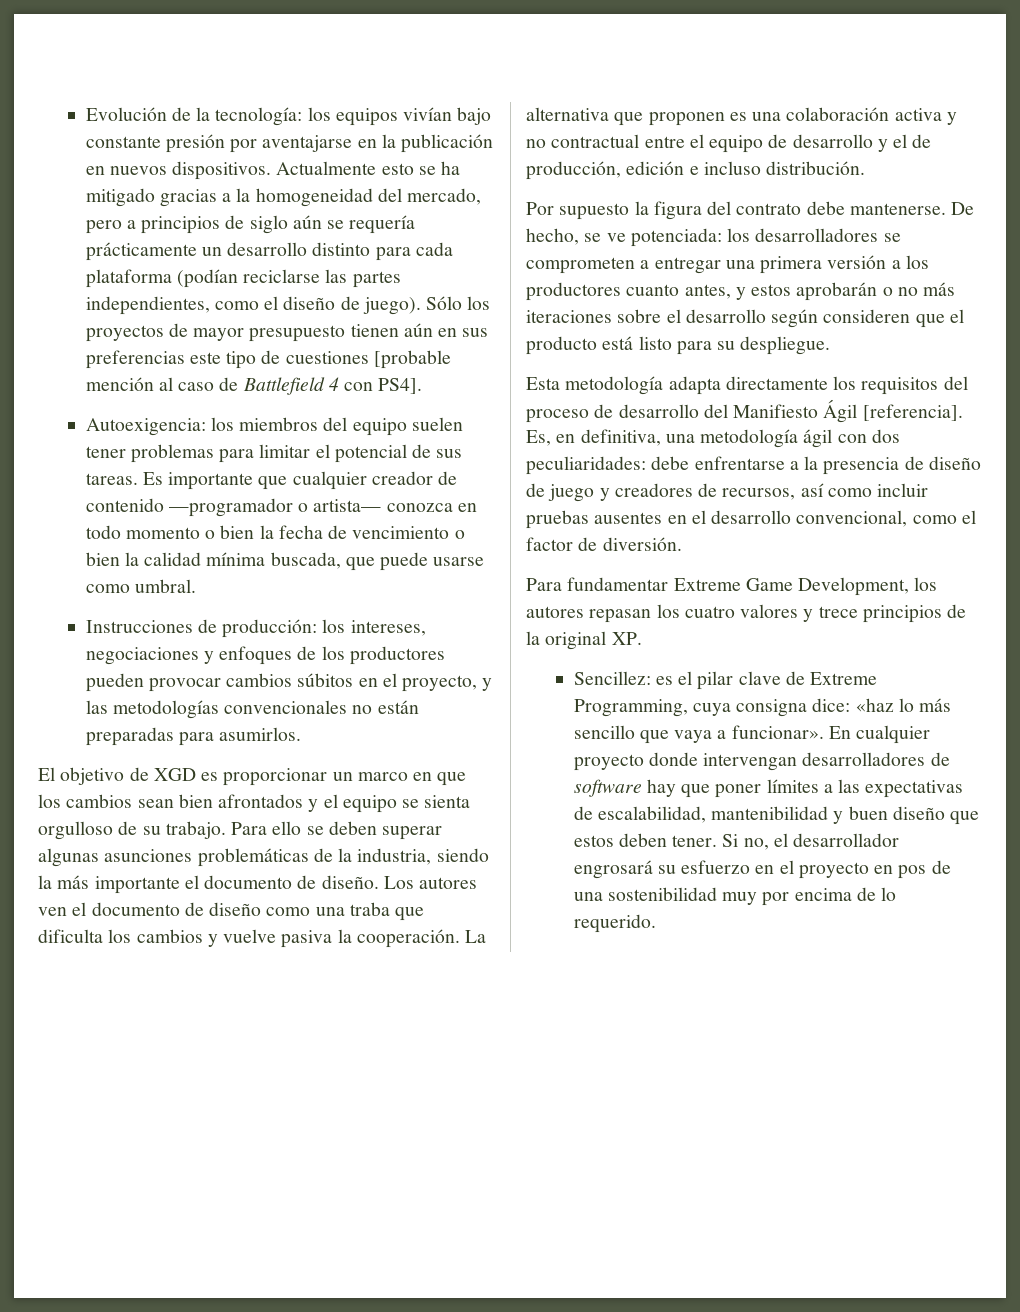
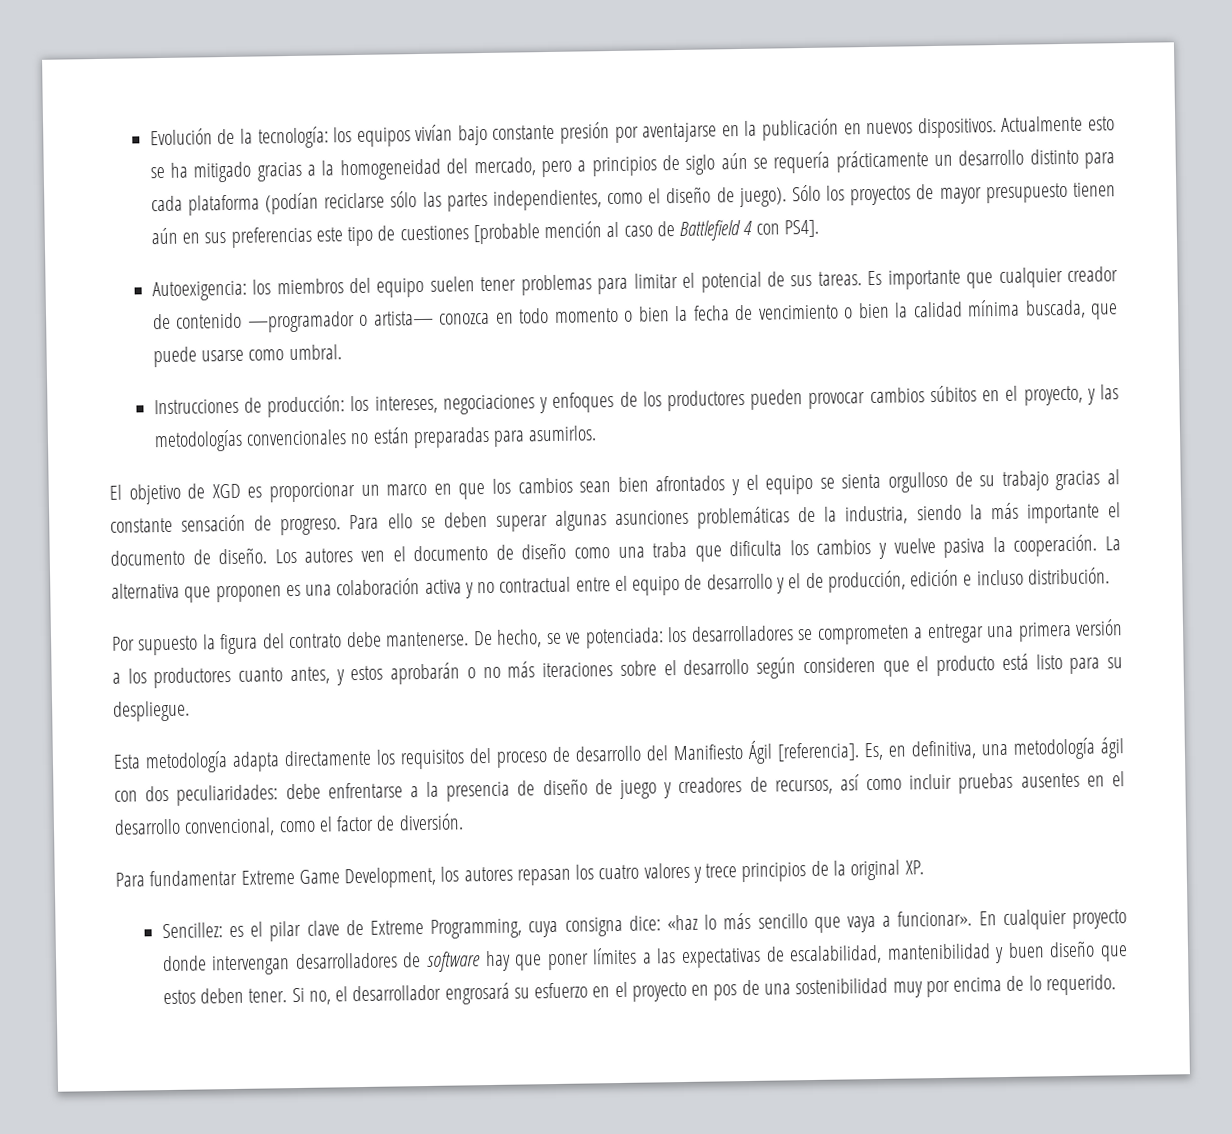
(321, 276) none -> [390,191,418,208] sólo
[165,821,226,839] trabajo. -> [1001,469,1121,491] [110,514,342,536] trabajo gracias al constante sensación de progreso.

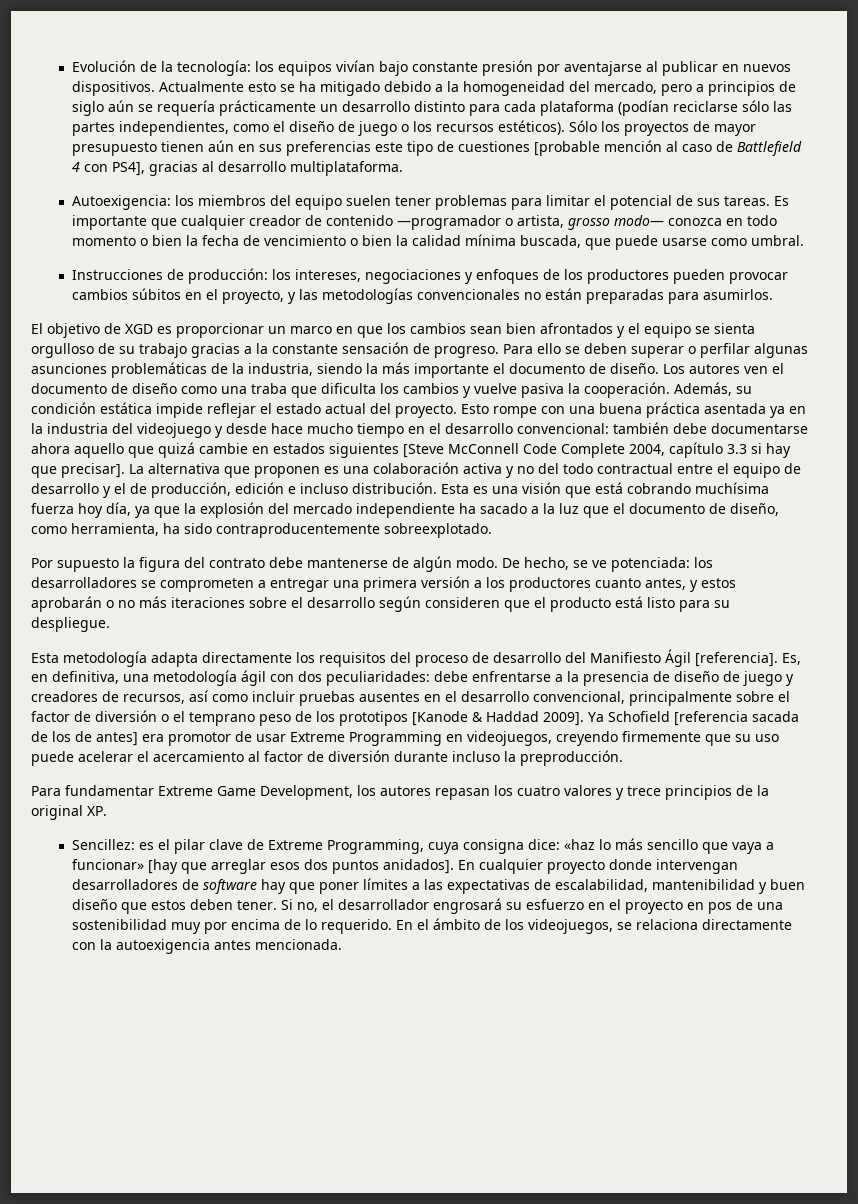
[721,118,840,141] en la publicación -> [645,61,718,76] al publicar
[256,161,302,182] gracias -> [383,81,431,92] debido
[738,187,787,208] juego). -> [357,120,565,136] juego o los recursos estéticos).
[783,219,819,238] PS4]. -> [111,161,403,176] PS4], gracias al desarrollo multiplataforma.
[373,310,434,326] artista— -> [516,215,664,230] artista, grosso modo—
[1107,469,1121,485] al -> [244,343,268,354] a la
(548, 523) none -> [688,343,750,358] o perfilar
(1098, 545) none -> [674,382,752,396] [31,402,806,418] [31,422,808,438] [31,442,791,458] [31,463,125,478] Además, su condición estática impide reflejar el estado actual del proyecto. Esto rompe con una buena práctica asentada ya en la industria del videojuego y desde hace mucho tiempo en el desarrollo convencional: también debe documentarse ahora aquello que quizá cambie en estados siguientes [Steve McConnell Code Complete 2004, capítulo 3.3 si hay que precisar].
(496, 587) none -> [538,463,593,474] del todo
(1110, 576) none -> [441,482,769,498] [31,502,779,518] [31,523,492,538] Esta es una visión que está cobrando muchísima fuerza hoy día, ya que la explosión del mercado independiente ha sacado a la luz que el documento de diseño, como herramienta, ha sido contraproducentemente sobreexplotado.
[385,631,470,647] mantenerse. -> [307,556,498,572] mantenerse de algún modo.
[278,820,316,833] como -> [629,691,774,706] principalmente sobre
[398,813,464,831] diversión. -> [95,710,799,726] [31,731,779,746] [31,750,623,766] diversión o el temprano peso de los prototipos [Kanode & Haddad 2009]. Ya Schofield [referencia sacada de los de antes] era promotor de usar Extreme Programming en videojuegos, creyendo firmemente que su uso puede acelerar el acercamiento al factor de diversión durante incluso la preproducción.
[897,910,973,927] funcionar». -> [71,859,454,874] funcionar» [hay que arreglar esos dos puntos anidados].
(1116, 985) none -> [395,918,792,934] [71,939,342,954] En el ámbito de los videojuegos, se relaciona directamente con la autoexigencia antes mencionada.

